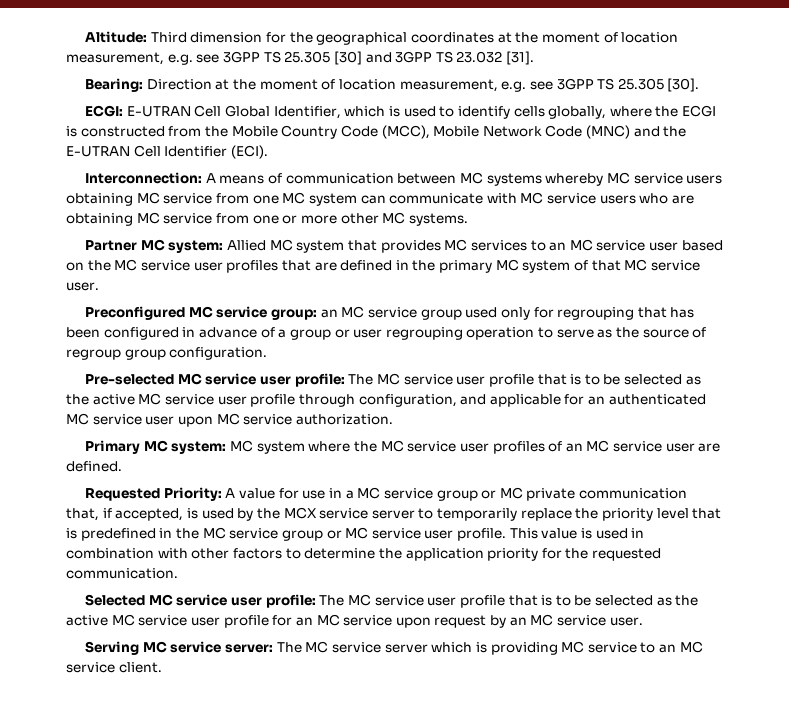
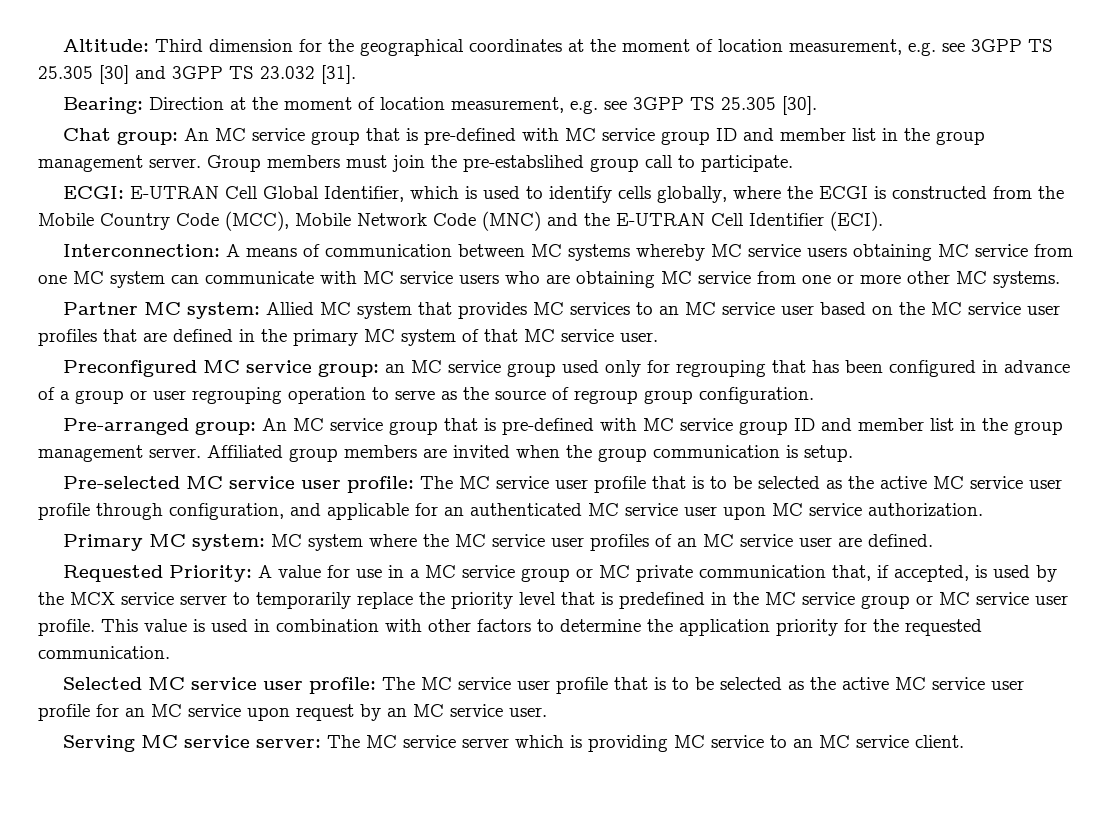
(700, 85) none -> [63,128,986,145] [38,155,793,172] // Chat group: An MC service group that is pre-defined with MC service group ID and member list in the group management server. Group members must join the pre-estabslihed group call to participate.
(268, 353) none -> [63,418,1064,435] [38,445,853,462] // Pre-arranged group: An MC service group that is pre-defined with MC service group ID and member list in the group management server. Affiliated group members are invited when the group communication is setup.

